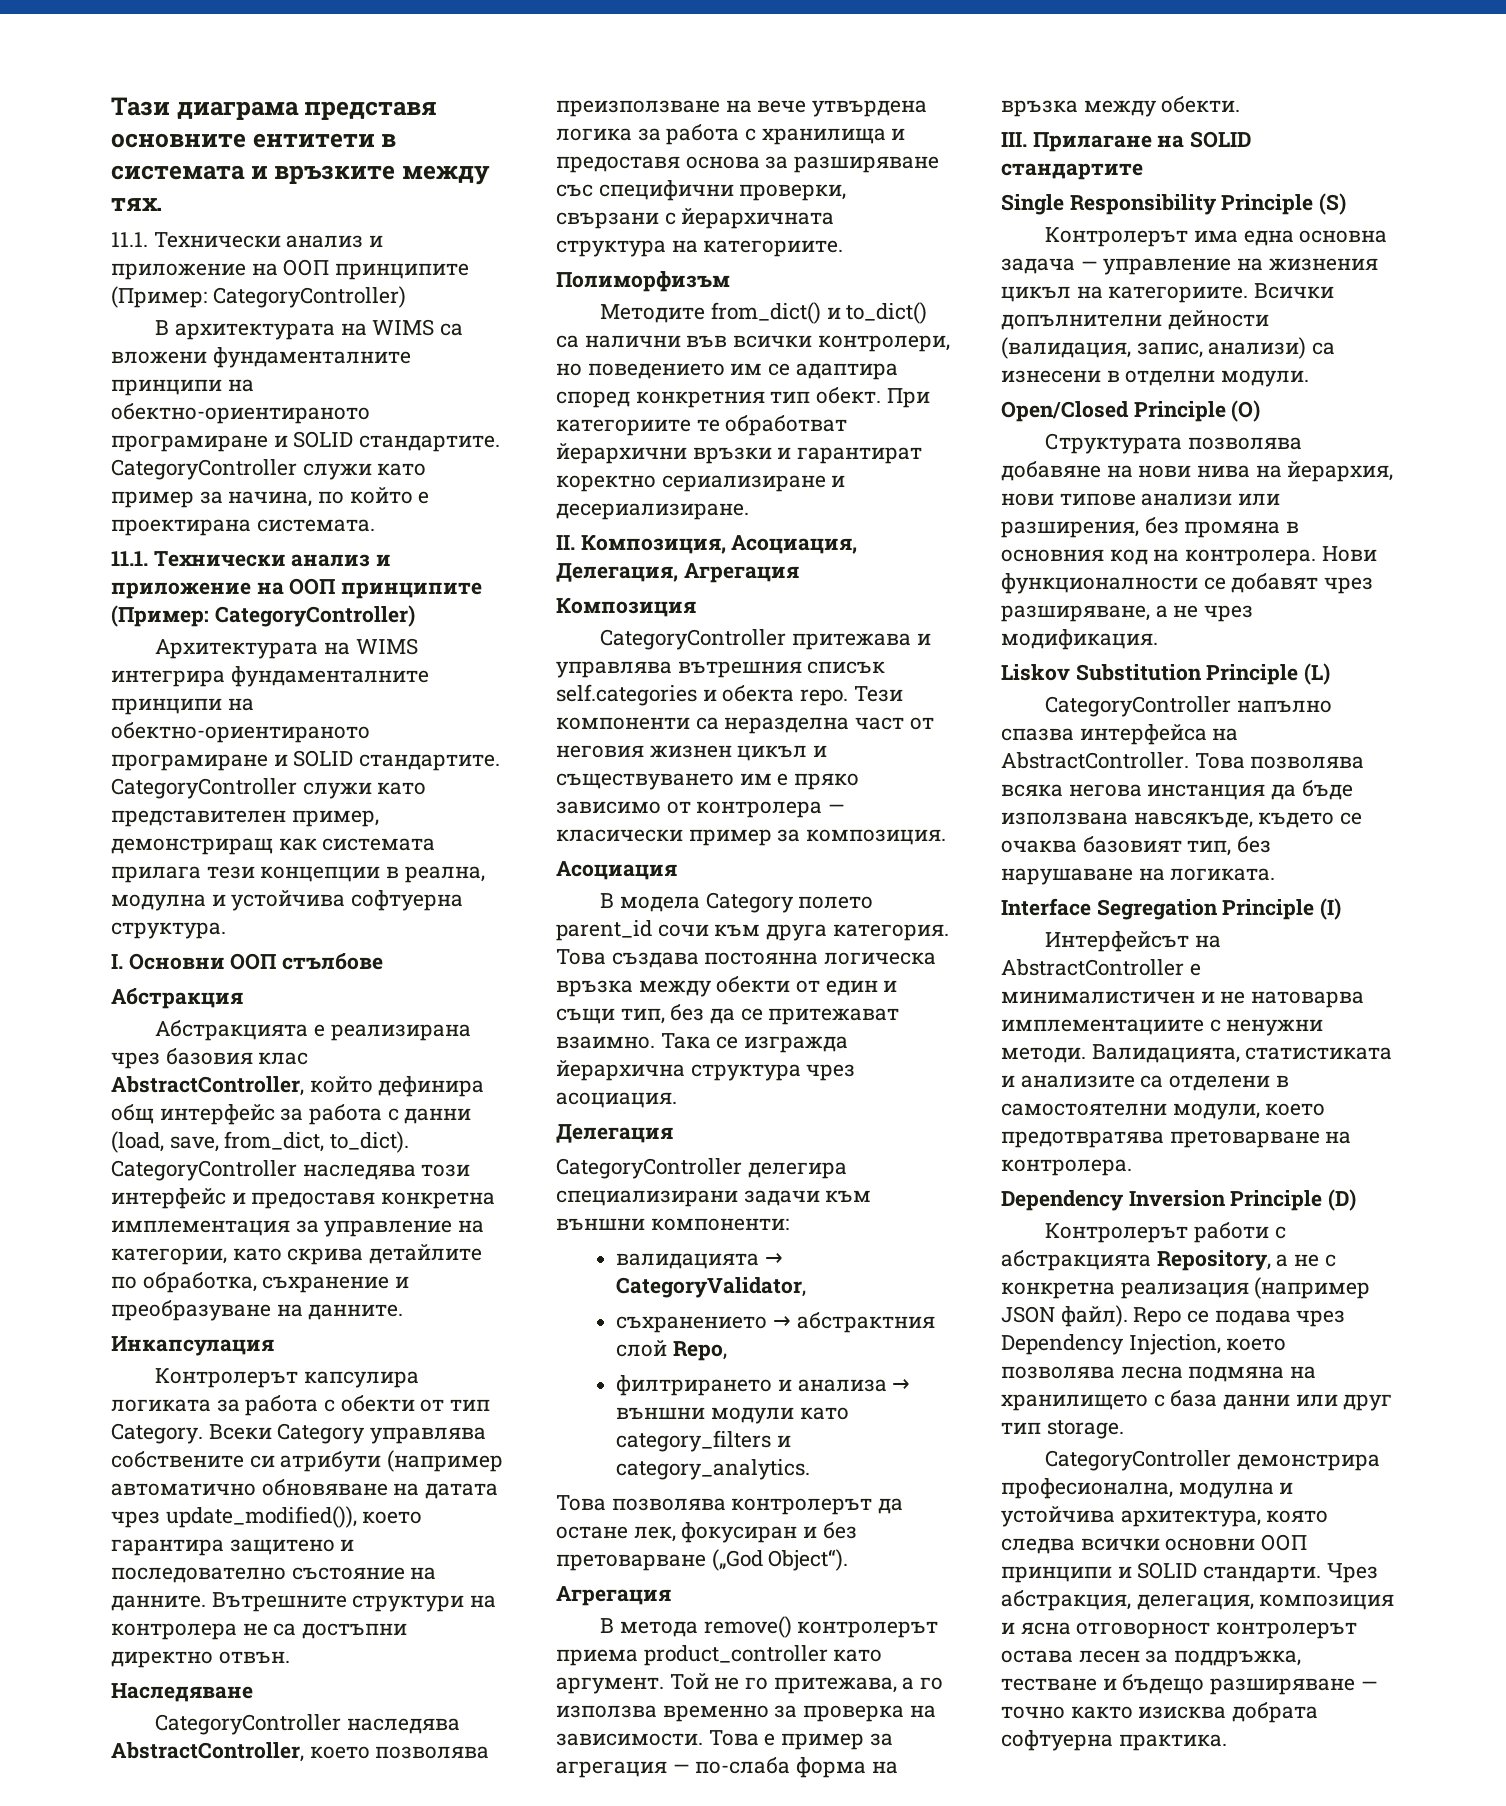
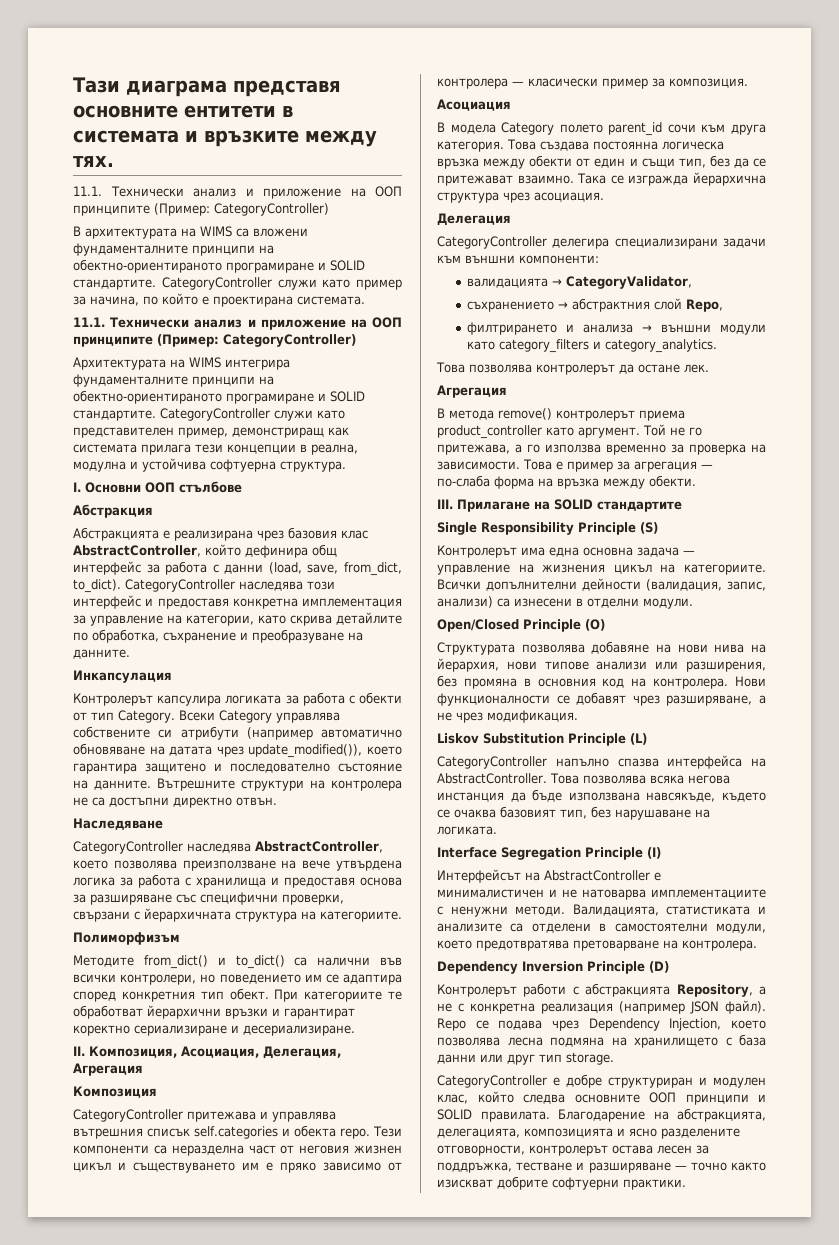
[633,1522,857,1543] [556,1549,849,1571] лек, фокусиран и без претоварване („God Object“). -> [684,364,709,373] лек.
[1236,1454,1380,1471] [1001,1478,1294,1499] [1001,1506,1329,1527] [1001,1534,1308,1554] [1001,1562,1378,1583] [1001,1590,1395,1611] [1001,1622,1211,1639] демонстрира професионална, модулна и устойчива архитектура, която следва всички основни ООП принципи и SOLID стандарти. Чрез абстракция, делегация, композиция и ясна отговорност -> [553,1074,766,1088] [437,1091,766,1105] [437,1108,766,1122] [437,1128,740,1139] [437,1145,525,1156] е добре структуриран и модулен клас, който следва основните ООП принципи и SOLID правилата. Благодарение на абстракцията, делегацията, композицията и ясно разделените отговорности,
[1122,1674,1205,1694] бъдещо -> (585, 1166) none
[1138,1702,1319,1723] [1001,1730,1227,1751] изисква добрата софтуерна практика. -> [437,1176,686,1190] изискват добрите софтуерни практики.

